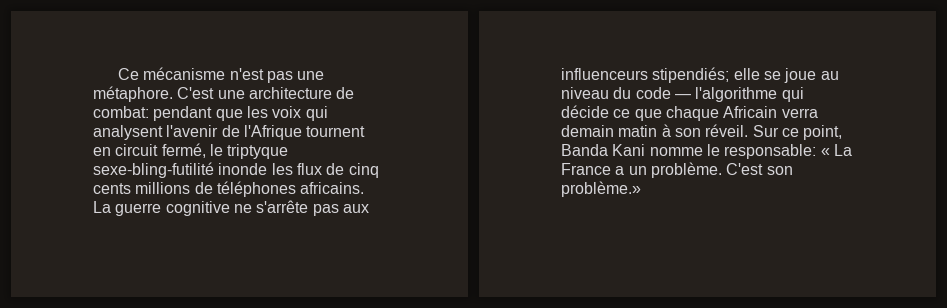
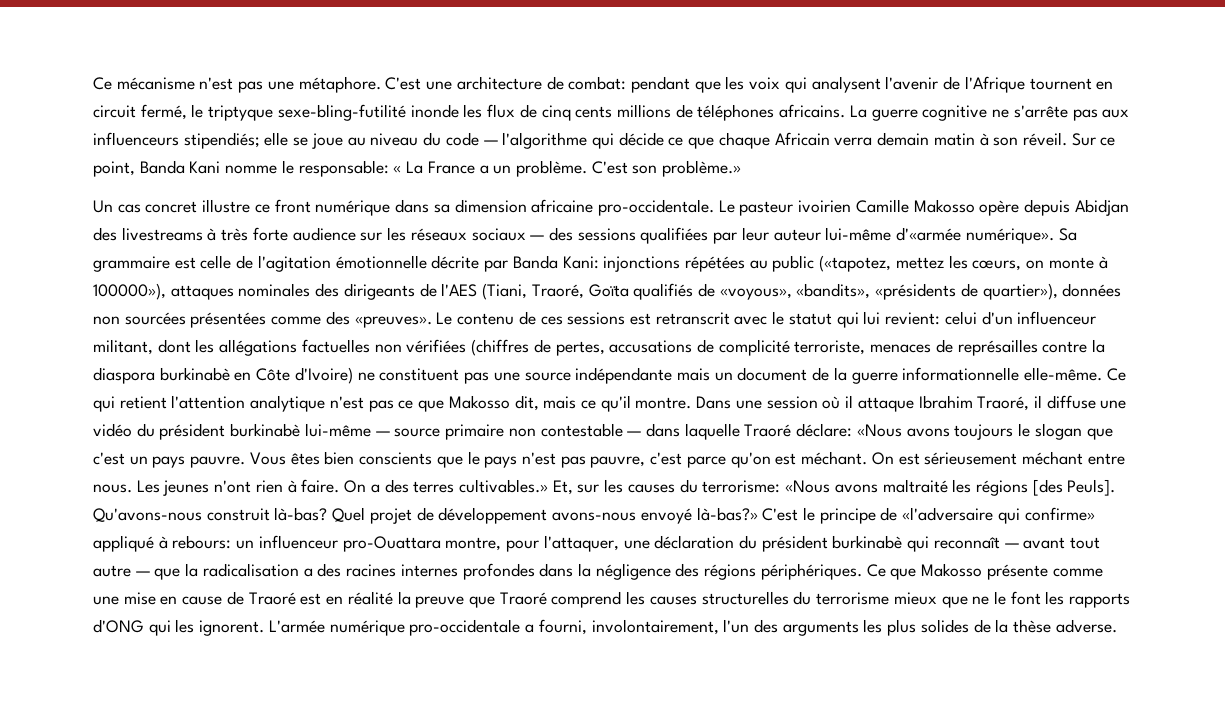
(641, 189) none -> [93,199,1129,216] [93,227,1077,244] [93,255,1108,272] [93,283,1122,300] [93,311,1097,328] [93,339,1106,356] [93,367,1126,384] [93,395,1127,412] [93,423,1113,440] [93,451,1125,468] [93,479,1116,496] [93,507,1095,524] [93,535,1101,552] [93,563,1103,580] [93,591,1131,608] [93,619,1117,636] // Un cas concret illustre ce front numérique dans sa dimension africaine pro-occidentale. Le pasteur ivoirien Camille Makosso opère depuis Abidjan des livestreams à très forte audience sur les réseaux sociaux — des sessions qualifiées par leur auteur lui-même d'«armée numérique». Sa grammaire est celle de l'agitation émotionnelle décrite par Banda Kani: injonctions répétées au public («tapotez, mettez les cœurs, on monte à 100000»), attaques nominales des dirigeants de l'AES (Tiani, Traoré, Goïta qualifiés de «voyous», «bandits», «présidents de quartier»), données non sourcées présentées comme des «preuves». Le contenu de ces sessions est retranscrit avec le statut qui lui revient: celui d'un influenceur militant, dont les allégations factuelles non vérifiées (chiffres de pertes, accusations de complicité terroriste, menaces de représailles contre la diaspora burkinabè en Côte d'Ivoire) ne constituent pas une source indépendante mais un document de la guerre informationnelle elle-même. Ce qui retient l'attention analytique n'est pas ce que Makosso dit, mais ce qu'il montre. Dans une session où il attaque Ibrahim Traoré, il diffuse une vidéo du président burkinabè lui-même — source primaire non contestable — dans laquelle Traoré déclare: «Nous avons toujours le slogan que c'est un pays pauvre. Vous êtes bien conscients que le pays n'est pas pauvre, c'est parce qu'on est méchant. On est sérieusement méchant entre nous. Les jeunes n'ont rien à faire. On a des terres cultivables.» Et, sur les causes du terrorisme: «Nous avons maltraité les régions [des Peuls]. Qu'avons-nous construit là-bas? Quel projet de développement avons-nous envoyé là-bas?» C'est le principe de «l'adversaire qui confirme» appliqué à rebours: un influenceur pro-Ouattara montre, pour l'attaquer, une déclaration du président burkinabè qui reconnaît — avant tout autre — que la radicalisation a des racines internes profondes dans la négligence des régions périphériques. Ce que Makosso présente comme une mise en cause de Traoré est en réalité la preuve que Traoré comprend les causes structurelles du terrorisme mieux que ne le font les rapports d'ONG qui les ignorent. L'armée numérique pro-occidentale a fourni, involontairement, l'un des arguments les plus solides de la thèse adverse.

